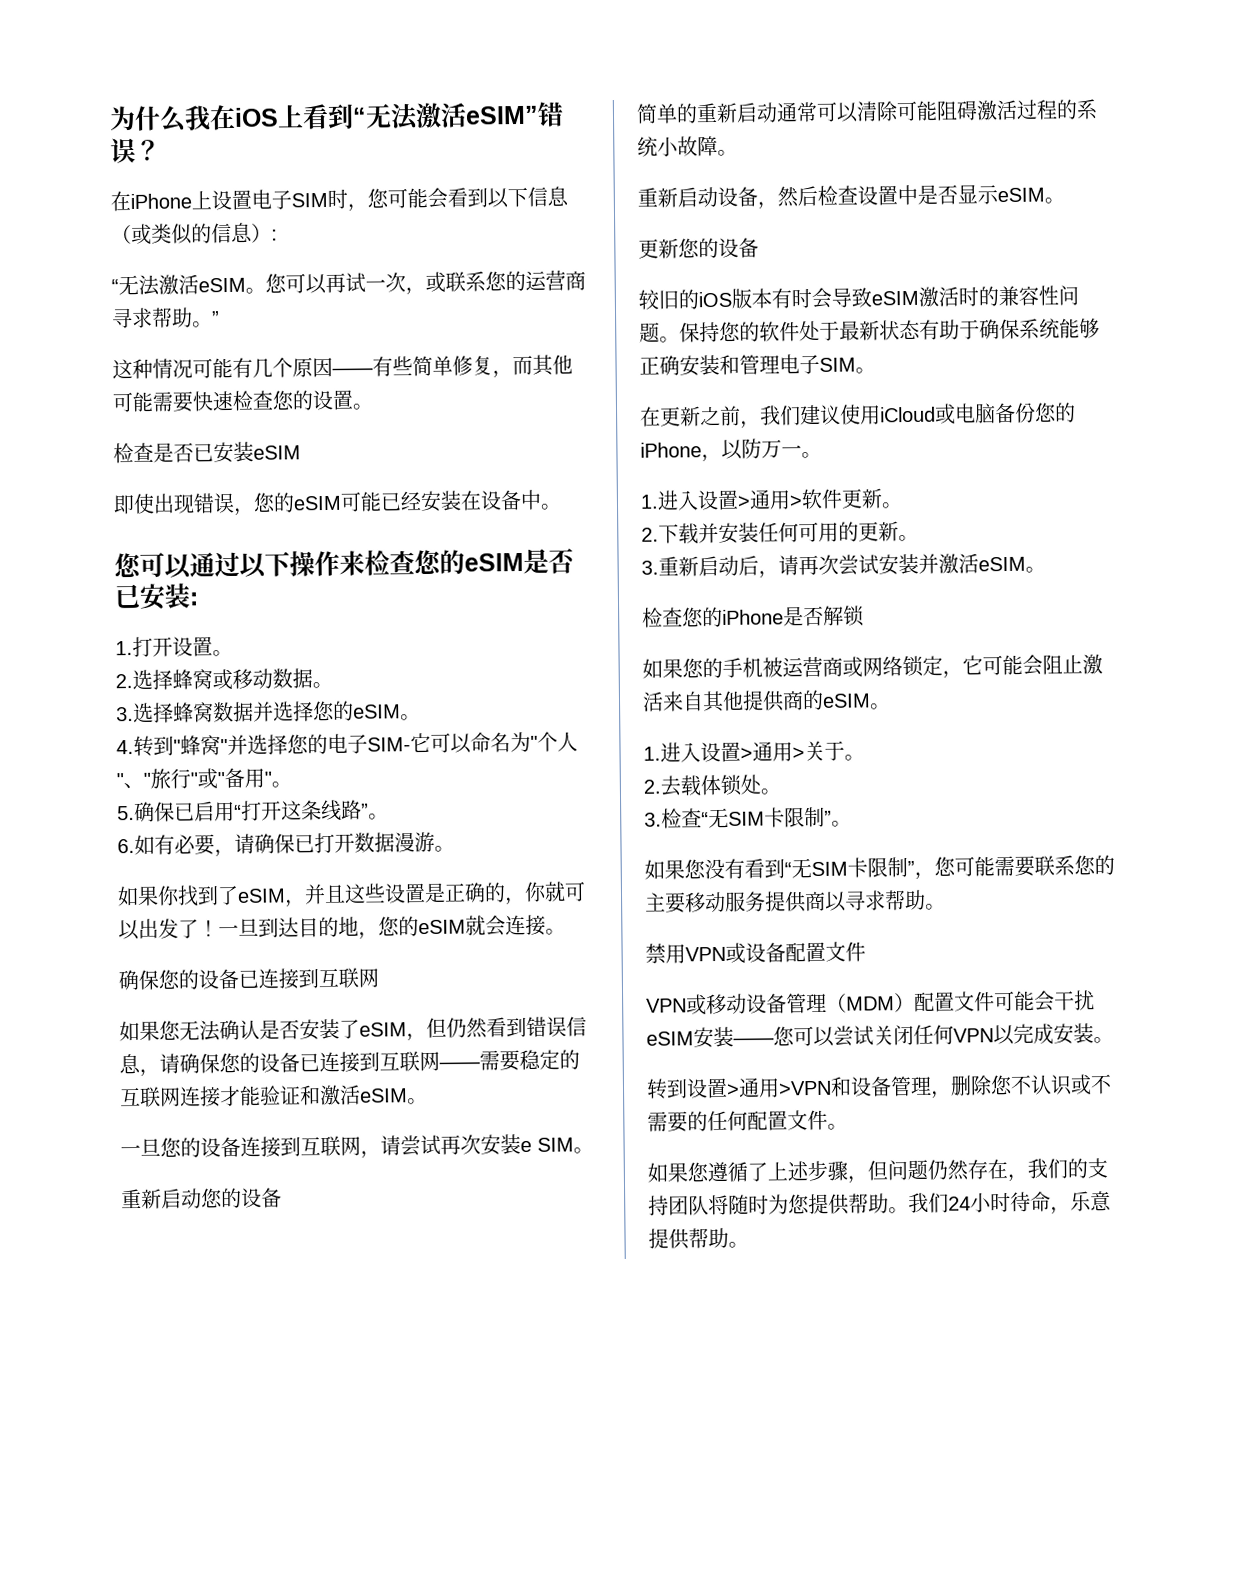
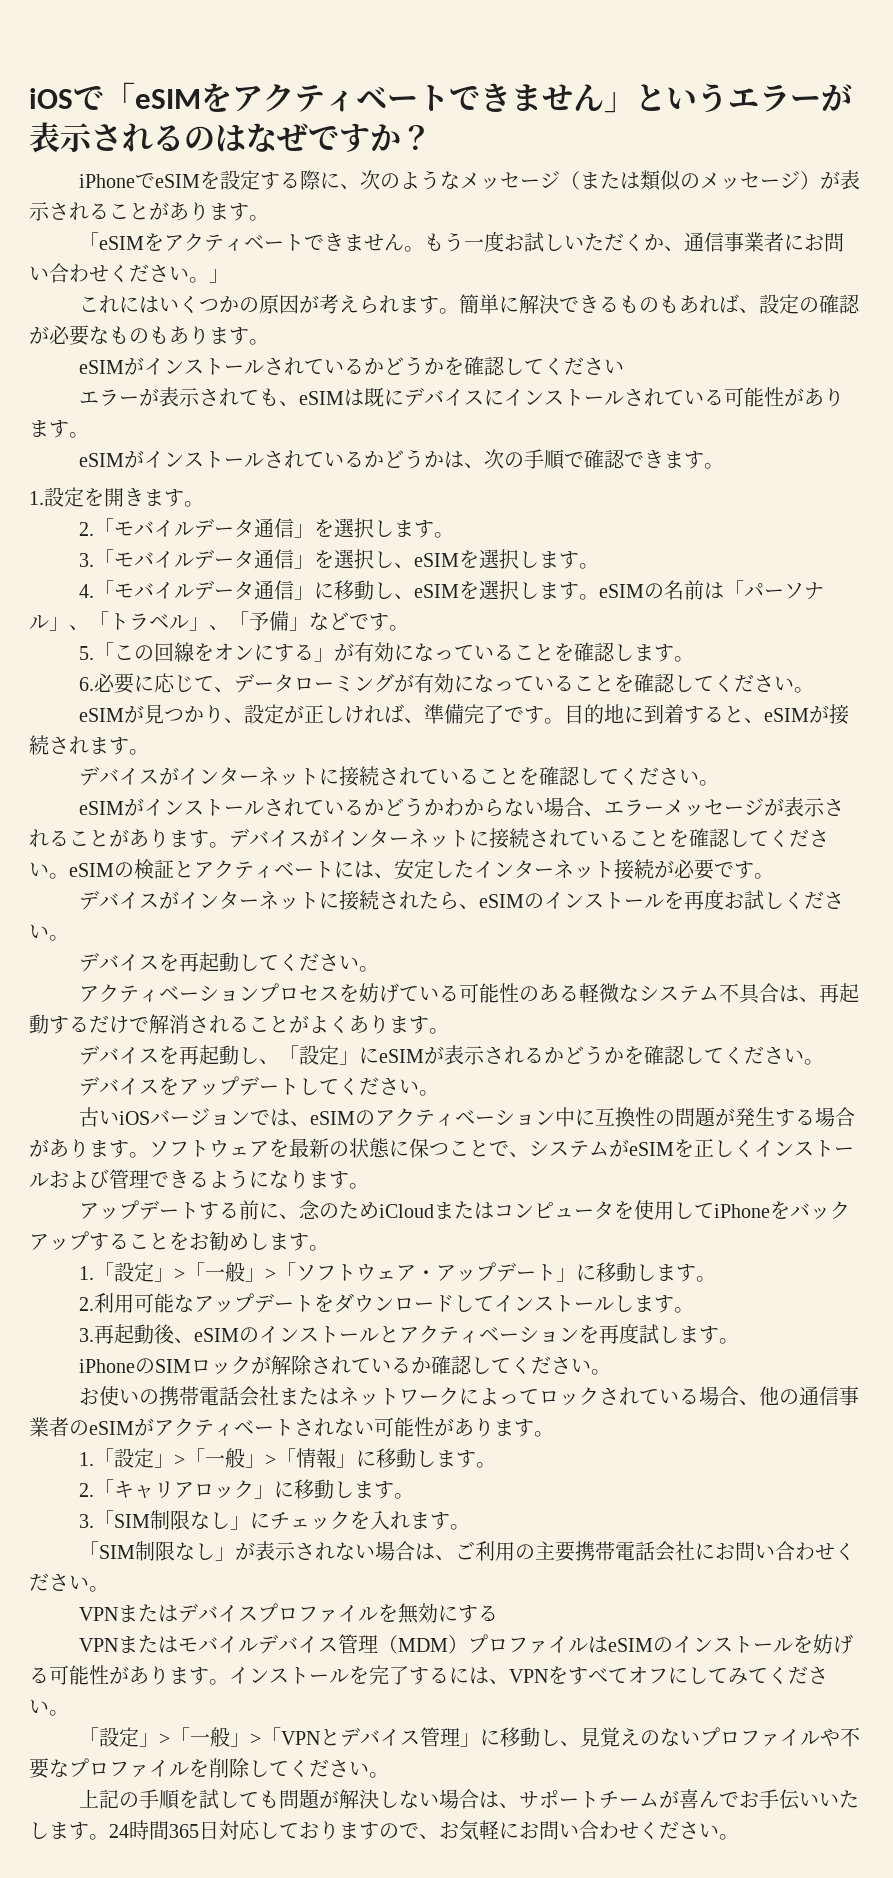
[109,101,564,133] [110,137,161,164] [110,186,569,212] [111,222,278,245] [111,270,586,296] [111,307,220,329] [112,354,573,380] [112,389,373,413] [113,441,301,464] [113,489,562,516] [114,548,574,579] [114,583,199,610] [115,636,233,658] [115,668,333,691] [116,700,421,724] [116,731,578,758] [116,767,292,790] [117,799,389,822] [117,831,455,858] [117,881,586,908] [118,914,566,941] [118,967,379,991] [119,1016,587,1042] [119,1049,580,1077] [119,1084,428,1108] [120,1134,594,1159] [121,1187,282,1209] [636,99,1098,124] [637,135,738,157] [637,184,1065,210] [638,237,759,259] [638,285,1079,310] [639,318,1100,343] [639,354,876,377] [639,402,1076,429] [640,438,822,463] [640,488,903,511] [641,521,919,545] [641,553,1046,579] [642,605,865,628] [642,654,1103,679] [642,689,891,713] [643,740,865,763] [643,774,781,797] [644,806,852,829] [644,854,1115,880] [644,889,946,914] [645,941,866,964] [646,990,1095,1016] [646,1023,1114,1049] [646,1073,1112,1100] [647,1109,848,1133] [647,1157,1108,1184] [648,1190,1112,1216] [648,1227,729,1250] 为什么我在iOS上看到“无法激活eSIM”错误？ // 在iPhone上设置电子SIM时，您可能会看到以下信息（或类似的信息）: // “无法激活eSIM。您可以再试一次，或联系您的运营商寻求帮助。” // 这种情况可能有几个原因——有些简单修复，而其他可能需要快速检查您的设置。 // 检查是否已安装eSIM // 即使出现错误，您的eSIM可能已经安装在设备中。 // 您可以通过以下操作来检查您的eSIM是否已安装: // 1.打开设置。 // 2.选择蜂窝或移动数据。 // 3.选择蜂窝数据并选择您的eSIM。 // 4.转到"蜂窝"并选择您的电子SIM-它可以命名为"个人"、"旅行"或"备用"。 // 5.确保已启用“打开这条线路”。 // 6.如有必要，请确保已打开数据漫游。 // 如果你找到了eSIM，并且这些设置是正确的，你就可以出发了！一旦到达目的地，您的eSIM就会连接。 // 确保您的设备已连接到互联网 // 如果您无法确认是否安装了eSIM，但仍然看到错误信息，请确保您的设备已连接到互联网——需要稳定的互联网连接才能验证和激活eSIM。 // 一旦您的设备连接到互联网，请尝试再次安装e SIM。 // 重新启动您的设备 // 简单的重新启动通常可以清除可能阻碍激活过程的系统小故障。 // 重新启动设备，然后检查设置中是否显示eSIM。 // 更新您的设备 // 较旧的iOS版本有时会导致eSIM激活时的兼容性问题。保持您的软件处于最新状态有助于确保系统能够正确安装和管理电子SIM。 // 在更新之前，我们建议使用iCloud或电脑备份您的iPhone，以防万一。 // 1.进入设置>通用>软件更新。 // 2.下载并安装任何可用的更新。 // 3.重新启动后，请再次尝试安装并激活eSIM。 // 检查您的iPhone是否解锁 // 如果您的手机被运营商或网络锁定，它可能会阻止激活来自其他提供商的eSIM。 // 1.进入设置>通用>关于。 // 2.去载体锁处。 // 3.检查“无SIM卡限制”。 // 如果您没有看到“无SIM卡限制”，您可能需要联系您的主要移动服务提供商以寻求帮助。 // 禁用VPN或设备配置文件 // VPN或移动设备管理（MDM）配置文件可能会干扰eSIM安装——您可以尝试关闭任何VPN以完成安装。 // 转到设置>通用>VPN和设备管理，删除您不认识或不需要的任何配置文件。 // 如果您遵循了上述步骤，但问题仍然存在，我们的支持团队将随时为您提供帮助。我们24小时待命，乐意提供帮助 -> [29,82,852,113] [29,122,432,153] [79,170,861,191] [29,202,269,221] [79,231,845,252] [29,263,229,283] [79,294,861,314] [29,325,269,346] [79,356,625,376] [79,387,845,407] [29,420,89,438] [79,449,725,470] [29,487,204,507] [79,518,455,538] [79,549,600,569] [79,580,825,600] [29,611,409,631] [79,642,695,662] [79,673,815,694] [79,704,850,725] [29,735,149,755] [79,766,720,787] [79,797,845,817] [29,828,829,849] [29,859,774,880] [79,889,845,911] [29,924,69,941] [79,952,380,972] [79,983,860,1004] [29,1014,449,1034] [79,1045,825,1065] [79,1076,440,1096] [79,1107,856,1127] [29,1138,854,1158] [29,1169,369,1189] [79,1200,851,1220] [29,1231,329,1251] [79,1262,717,1282] [79,1293,695,1313] [79,1323,740,1344] [79,1355,612,1375] [79,1386,860,1407] [29,1417,554,1437] [79,1448,497,1468] [79,1479,415,1499] [79,1510,471,1530] [79,1541,856,1562] [29,1573,109,1592] [79,1603,499,1624] [79,1634,854,1654] [29,1665,828,1685] [29,1699,69,1716] [79,1727,861,1747] [29,1758,389,1779] [79,1789,860,1810] [29,1820,719,1841] iOSで「eSIMをアクティベートできません」というエラーが表示されるのはなぜですか？ // iPhoneでeSIMを設定する際に、次のようなメッセージ（または類似のメッセージ）が表示されることがあります。 // 「eSIMをアクティベートできません。もう一度お試しいただくか、通信事業者にお問い合わせください。」 // これにはいくつかの原因が考えられます。簡単に解決できるものもあれば、設定の確認が必要なものもあります。 // eSIMがインストールされているかどうかを確認してください // エラーが表示されても、eSIMは既にデバイスにインストールされている可能性があります。 // eSIMがインストールされているかどうかは、次の手順で確認できます。 // 1.設定を開きます。 // 2.「モバイルデータ通信」を選択します。 // 3.「モバイルデータ通信」を選択し、eSIMを選択します。 // 4.「モバイルデータ通信」に移動し、eSIMを選択します。eSIMの名前は「パーソナル」、「トラベル」、「予備」などです。 // 5.「この回線をオンにする」が有効になっていることを確認します。 // 6.必要に応じて、データローミングが有効になっていることを確認してください。 // eSIMが見つかり、設定が正しければ、準備完了です。目的地に到着すると、eSIMが接続されます。 // デバイスがインターネットに接続されていることを確認してください。 // eSIMがインストールされているかどうかわからない場合、エラーメッセージが表示されることがあります。デバイスがインターネットに接続されていることを確認してください。eSIMの検証とアクティベートには、安定したインターネット接続が必要です。 // デバイスがインターネットに接続されたら、eSIMのインストールを再度お試しください。 // デバイスを再起動してください。 // アクティベーションプロセスを妨げている可能性のある軽微なシステム不具合は、再起動するだけで解消されることがよくあります。 // デバイスを再起動し、「設定」にeSIMが表示されるかどうかを確認してください。 // デバイスをアップデートしてください。 // 古いiOSバージョンでは、eSIMのアクティベーション中に互換性の問題が発生する場合があります。ソフトウェアを最新の状態に保つことで、システムがeSIMを正しくインストールおよび管理できるようになります。 // アップデートする前に、念のためiCloudまたはコンピュータを使用してiPhoneをバックアップすることをお勧めします。 // 1.「設定」>「一般」>「ソフトウェア・アップデート」に移動します。 // 2.利用可能なアップデートをダウンロードしてインストールします。 // 3.再起動後、eSIMのインストールとアクティベーションを再度試します。 // iPhoneのSIMロックが解除されているか確認してください。 // お使いの携帯電話会社またはネットワークによってロックされている場合、他の通信事業者のeSIMがアクティベートされない可能性があります。 // 1.「設定」>「一般」>「情報」に移動します。 // 2.「キャリアロック」に移動します。 // 3.「SIM制限なし」にチェックを入れます。 // 「SIM制限なし」が表示されない場合は、ご利用の主要携帯電話会社にお問い合わせください。 // VPNまたはデバイスプロファイルを無効にする // VPNまたはモバイルデバイス管理（MDM）プロファイルはeSIMのインストールを妨げる可能性があります。インストールを完了するには、VPNをすべてオフにしてみてください。 // 「設定」>「一般」>「VPNとデバイス管理」に移動し、見覚えのないプロファイルや不要なプロファイルを削除してください。 // 上記の手順を試しても問題が解決しない場合は、サポートチームが喜んでお手伝いいたします。24時間365日対応しておりますので、お気軽にお問い合わせください

